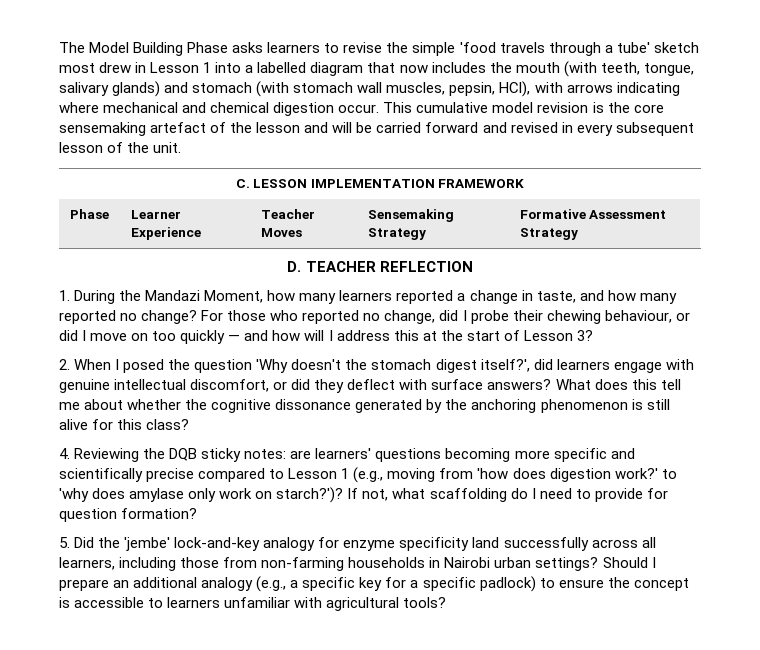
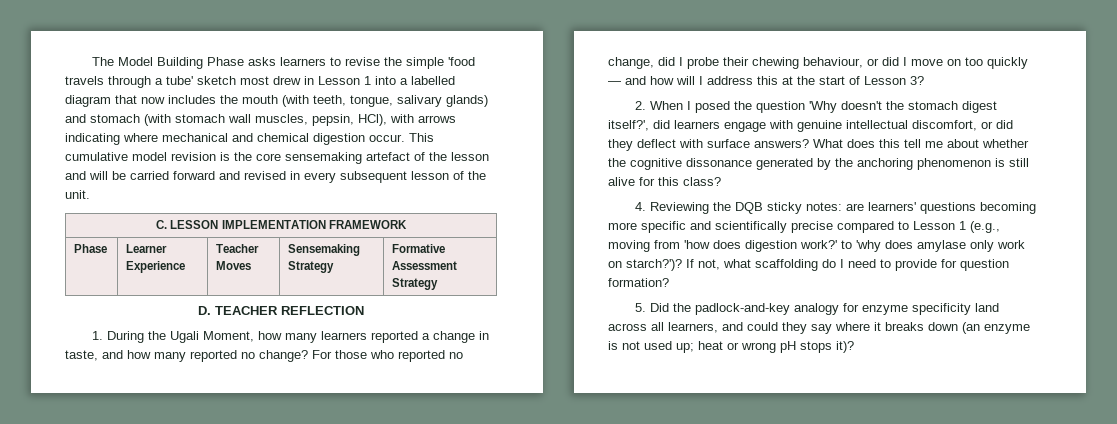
[145,290,201,301] Mandazi -> [169,331,199,343] Ugali
[124,537,261,551] 'jembe' lock-and-key -> [694,303,790,315] padlock-and-key
[503,537,589,551] successfully -> (999, 307) none
[119,557,656,571] [59,576,689,592] [59,597,447,611] including those from non-farming households in Nairobi urban settings? Should I prepare an additional analogy (e.g., a specific key for a specific padlock) to ensure the concept is accessible to learners unfamiliar with agricultural tools? -> [722,322,1030,334] [608,341,854,353] and could they say where it breaks down (an enzyme is not used up; heat or wrong pH stops it)?

